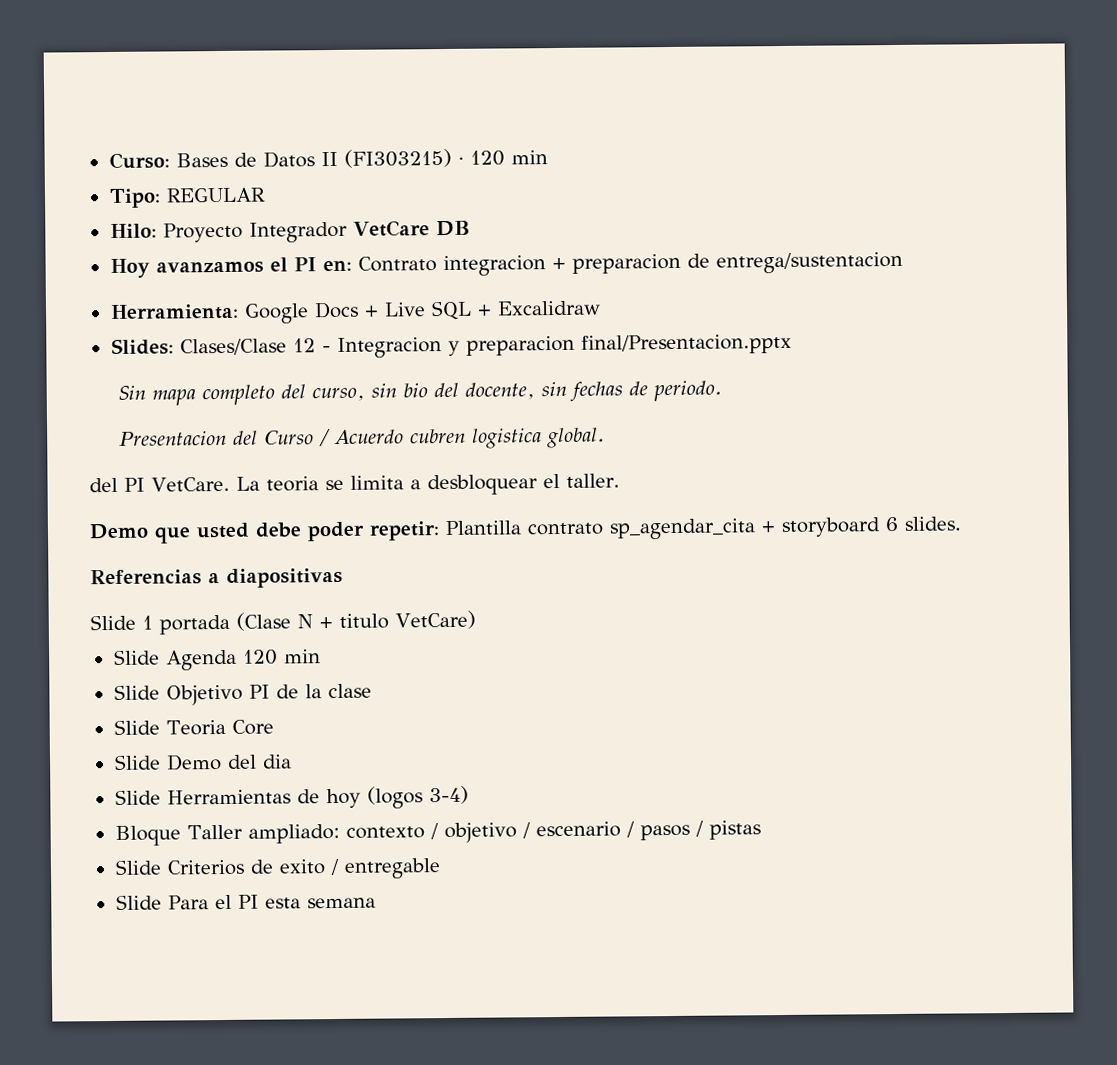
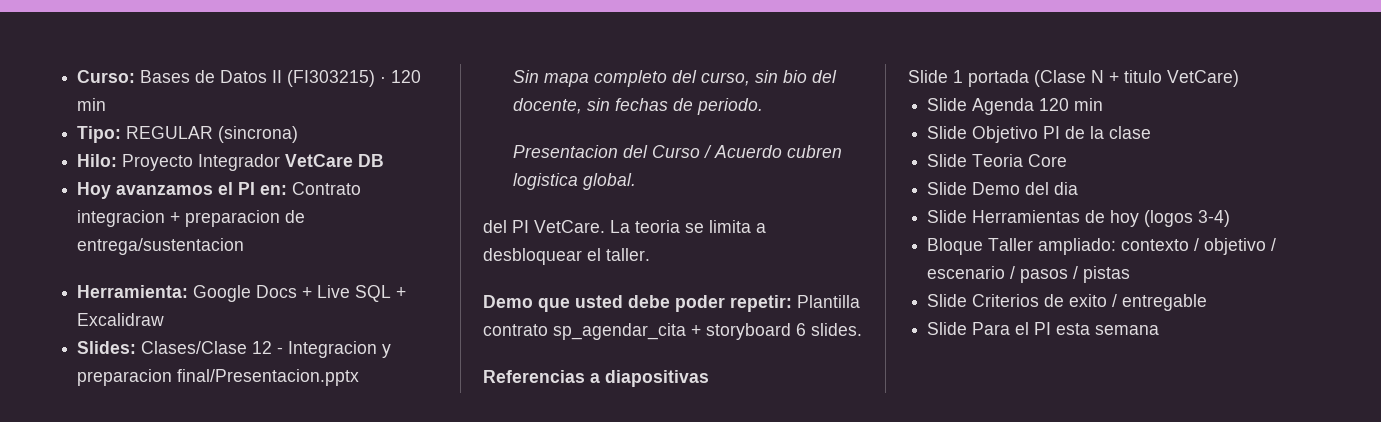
(266, 195) none -> [218,126,299,143] (sincrona)

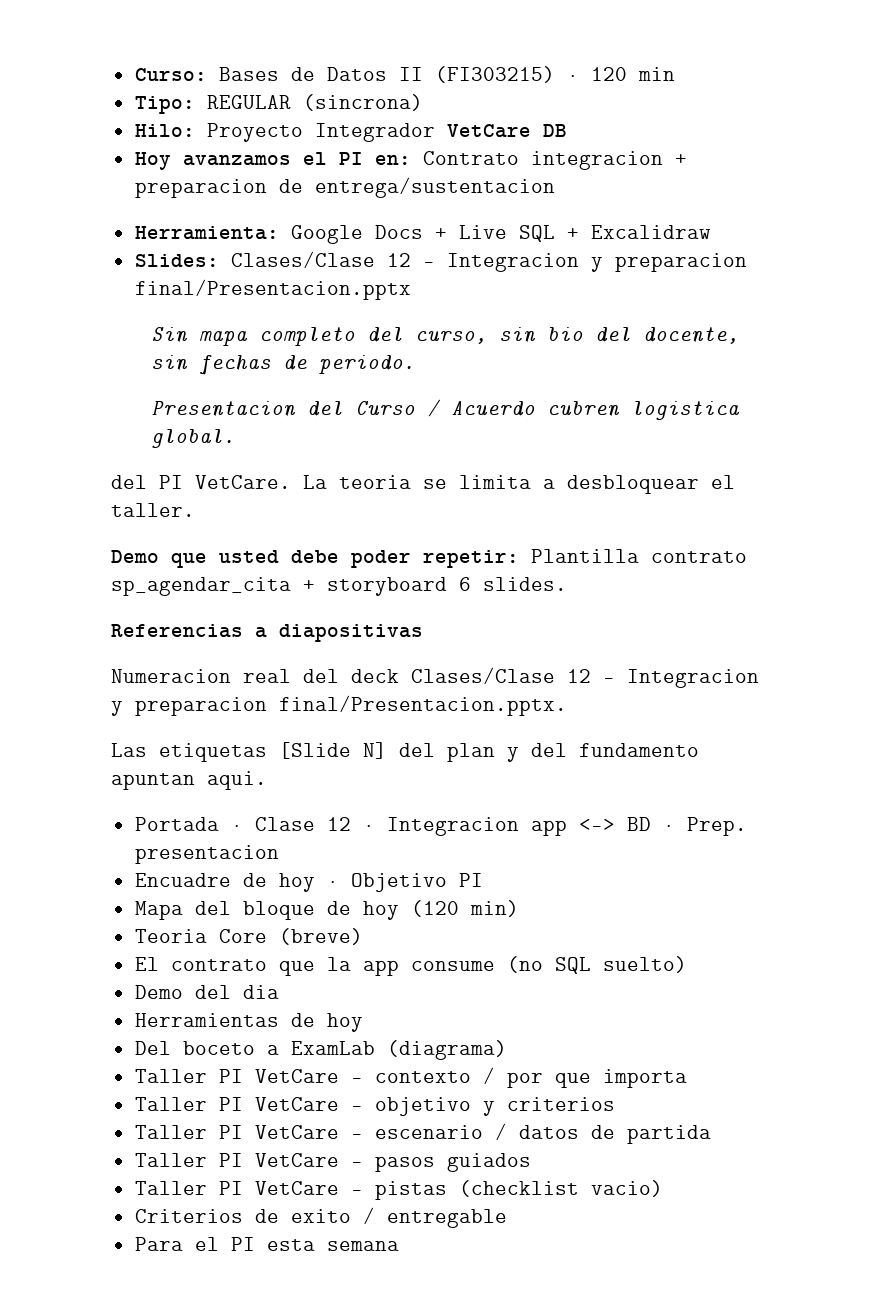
[908,70,1239,87] [927,98,1104,115] [927,126,1152,143] [927,154,1068,167] [927,182,968,195] Slide 1 portada (Clase N + titulo VetCare) // Slide Agenda 120 min // Slide Objetivo PI de la clase // Slide Teoria Core // Slide -> [111,667,759,688] [111,695,567,716] [111,742,699,762] [111,771,267,790] [134,817,747,836] [134,845,279,864] [134,873,483,892] [134,900,519,920] [134,928,363,945] [134,956,687,976] Numeracion real del deck Clases/Clase 12 - Integracion y preparacion final/Presentacion.pptx. // Las etiquetas [Slide N] del plan y del fundamento apuntan aqui. // Portada · Clase 12 · Integracion app <-> BD · Prep. presentacion // Encuadre de hoy · Objetivo PI // Mapa del bloque de hoy (120 min) // Teoria Core (breve) // El contrato que la app consume (no SQL suelto) //
[927,210,968,223] Slide -> (279, 992) none
[1144,210,1231,227] [927,238,1277,255] [927,266,1079,283] (logos 3-4) // Bloque Taller ampliado: contexto / objetivo / escenario / pasos / -> [134,1040,507,1060] [134,1067,687,1088] [134,1097,615,1116] [134,1123,711,1144] [134,1153,531,1172] [134,1181,363,1195] // Del boceto a ExamLab (diagrama) // Taller PI VetCare — contexto / por que importa // Taller PI VetCare — objetivo y criterios // Taller PI VetCare — escenario / datos de partida // Taller PI VetCare — pasos guiados // Taller PI VetCare —
[927,294,968,307] // Slide -> [458,1180,663,1197] (checklist vacio) //
[927,322,968,335] Slide -> (507, 1218) none

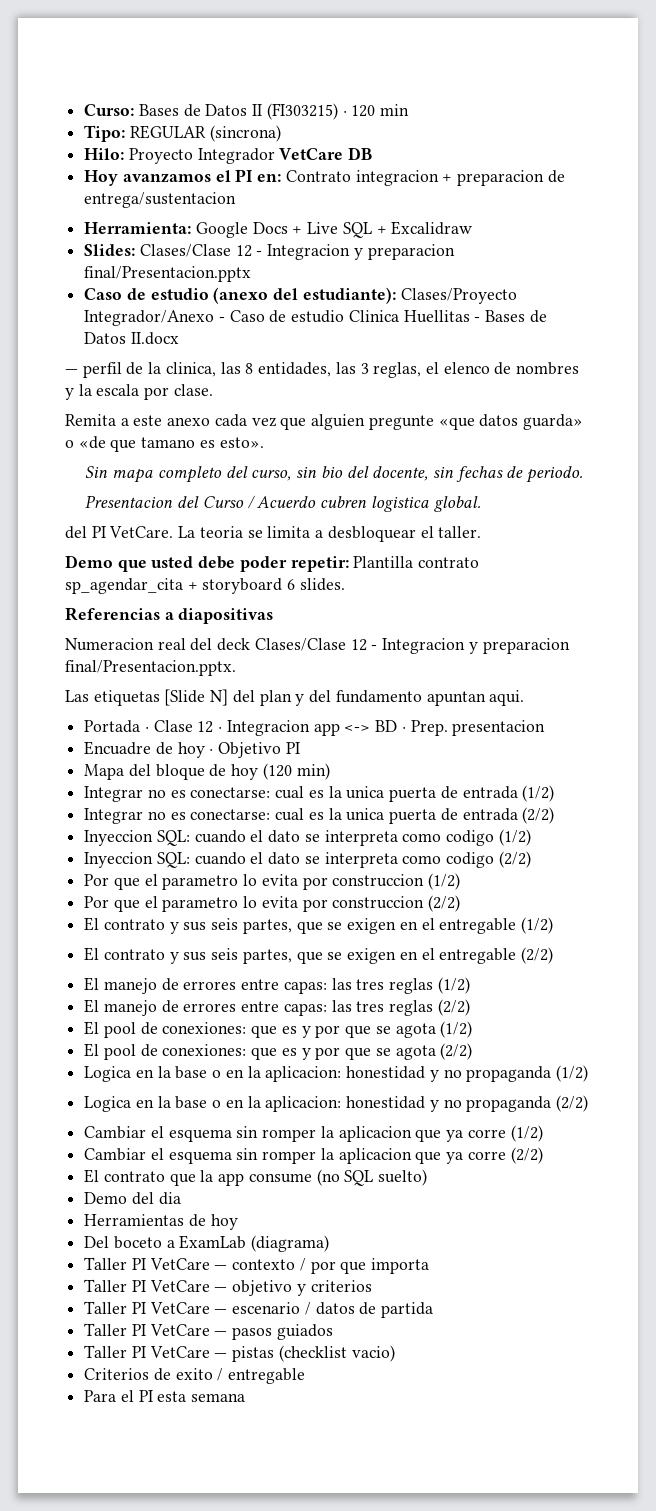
(411, 289) none -> [84,287,517,304] [84,310,547,326] [84,332,179,345] [65,362,580,378] [65,384,213,400] [65,414,583,430] [65,436,264,452] // Caso de estudio (anexo del estudiante): Clases/Proyecto Integrador/Anexo - Caso de estudio Clinica Huellitas - Bases de Datos II.docx // — perfil de la clinica, las 8 entidades, las 3 reglas, el elenco de nombres y la escala por clase. // Remita a este anexo cada vez que alguien pregunte «que datos guarda» o «de que tamano es esto».
[134,928,363,945] Teoria Core (breve) -> [84,785,555,802] [84,807,555,824] [84,829,531,846] [84,851,531,868] [84,873,461,890] [84,895,461,912] [84,917,553,934] [84,947,553,964] [84,977,470,994] [84,999,470,1016] [84,1021,473,1038] [84,1043,473,1060] [84,1065,588,1082] [84,1095,588,1112] [84,1125,543,1142] [84,1147,543,1164] Integrar no es conectarse: cual es la unica puerta de entrada (1/2) // Integrar no es conectarse: cual es la unica puerta de entrada (2/2) // Inyeccion SQL: cuando el dato se interpreta como codigo (1/2) // Inyeccion SQL: cuando el dato se interpreta como codigo (2/2) // Por que el parametro lo evita por construccion (1/2) // Por que el parametro lo evita por construccion (2/2) // El contrato y sus seis partes, que se exigen en el entregable (1/2) // El contrato y sus seis partes, que se exigen en el entregable (2/2) // El manejo de errores entre capas: las tres reglas (1/2) // El manejo de errores entre capas: las tres reglas (2/2) // El pool de conexiones: que es y por que se agota (1/2) // El pool de conexiones: que es y por que se agota (2/2) // Logica en la base o en la aplicacion: honestidad y no propaganda (1/2) // Logica en la base o en la aplicacion: honestidad y no propaganda (2/2) // Cambiar el esquema sin romper la aplicacion que ya corre (1/2) // Cambiar el esquema sin romper la aplicacion que ya corre (2/2)

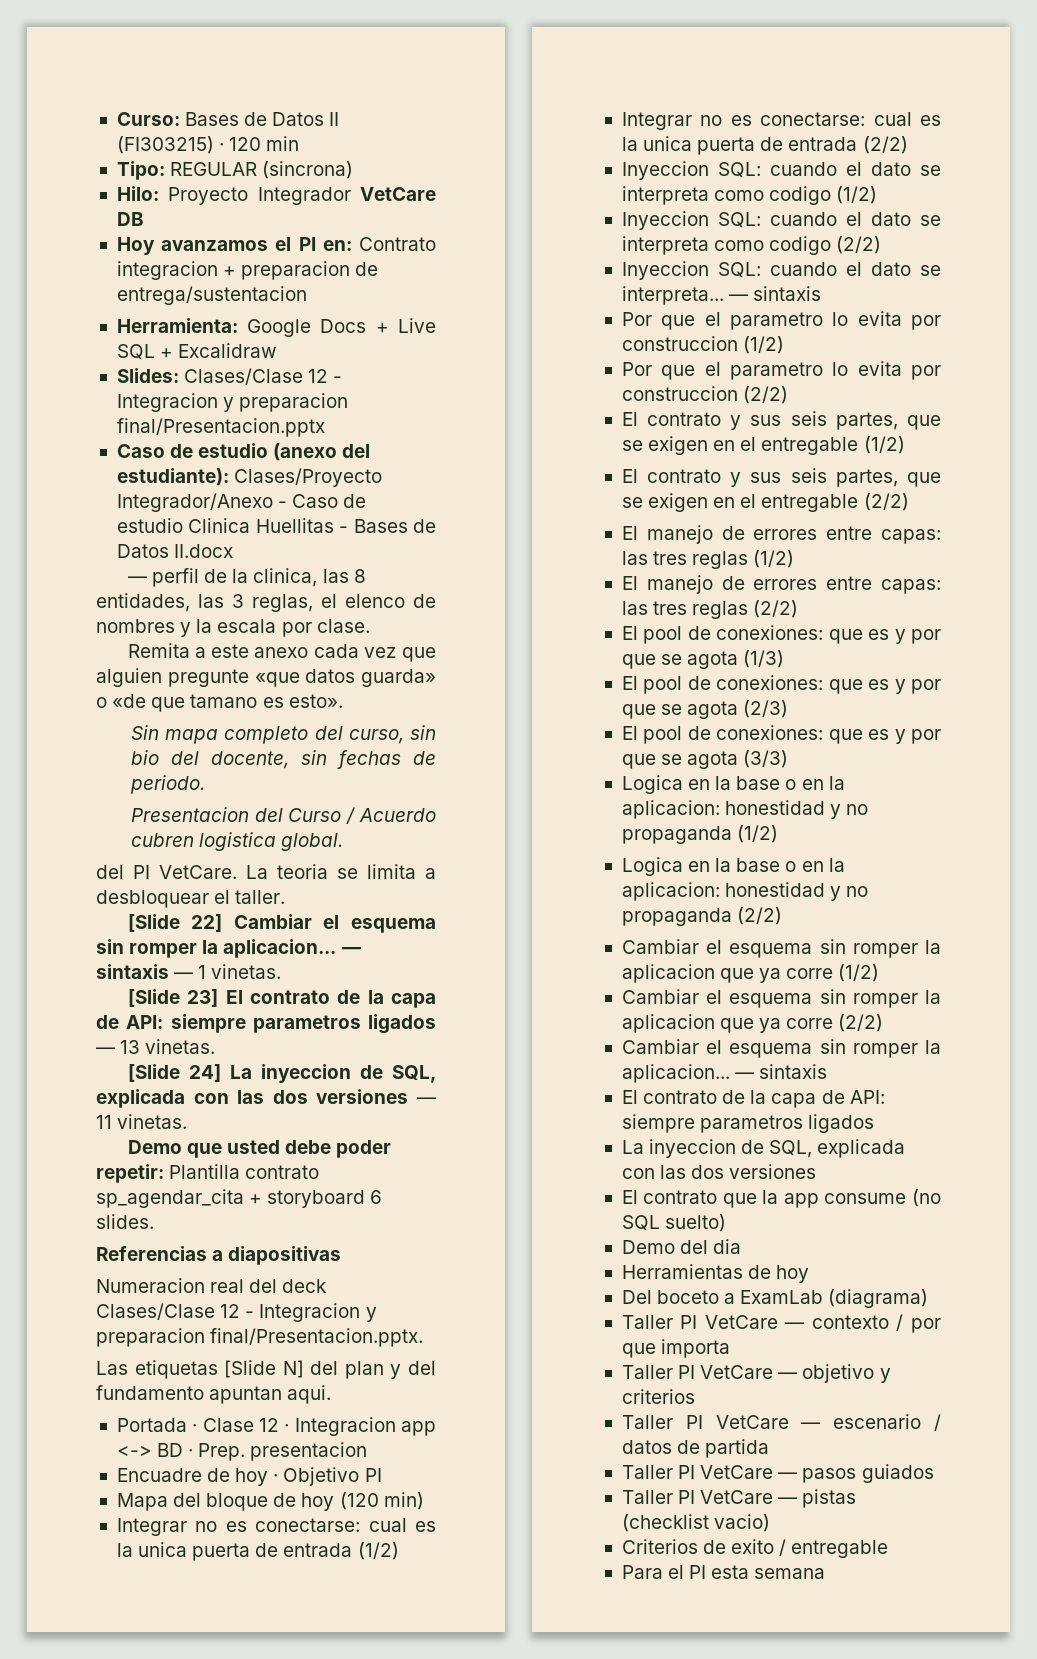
(482, 532) none -> [127,914,436,933] [96,939,361,958] [96,964,282,979] [127,989,436,1008] [96,1014,436,1034] [96,1039,216,1054] [127,1064,436,1083] [96,1089,436,1108] [96,1114,188,1129] // [Slide 22] Cambiar el esquema sin romper la aplicacion... — sintaxis — 1 vinetas. // [Slide 23] El contrato de la capa de API: siempre parametros ligados — 13 vinetas. // [Slide 24] La inyeccion de SQL, explicada con las dos versiones — 11 vinetas.
(531, 859) none -> [621,261,941,280] [621,286,822,305] // Inyeccion SQL: cuando el dato se interpreta... — sintaxis
[440,1021,473,1038] (1/2) -> [743,650,785,668] (1/3)
[440,1043,473,1060] (2/2) -> [743,700,789,718] [621,725,941,744] [621,750,789,769] (2/3) // El pool de conexiones: que es y por que se agota (3/3)
(543, 1155) none -> [621,1039,941,1058] [621,1064,828,1083] [621,1090,885,1108] [621,1114,875,1133] [621,1139,906,1158] [621,1164,817,1179] // Cambiar el esquema sin romper la aplicacion... — sintaxis // El contrato de la capa de API: siempre parametros ligados // La inyeccion de SQL, explicada con las dos versiones

